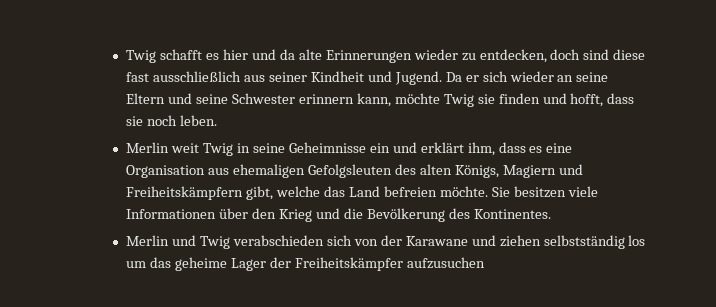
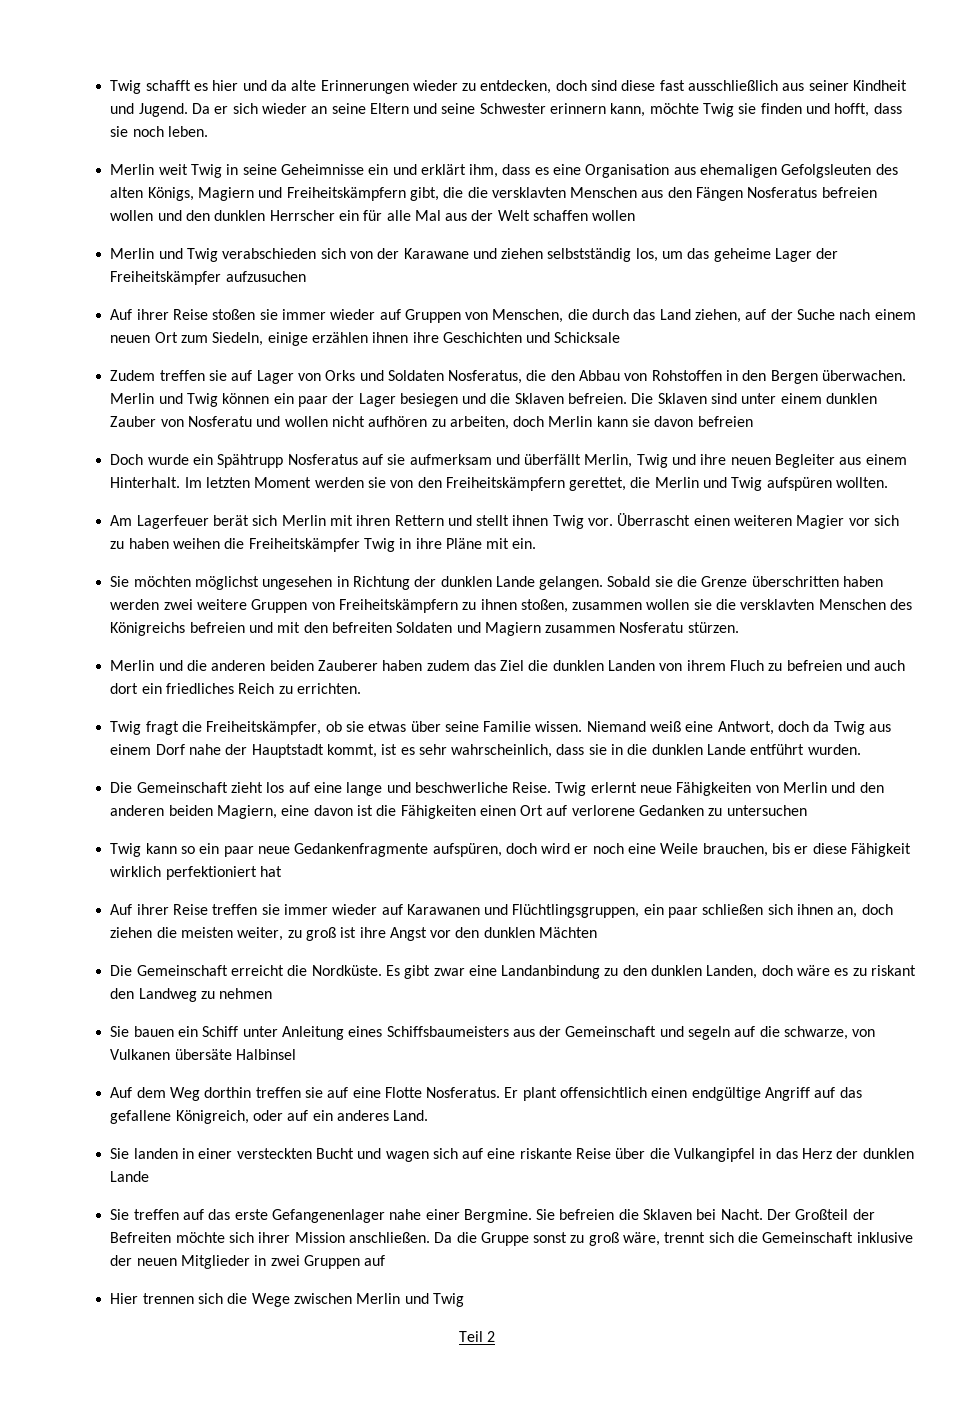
[276,186,598,198] [126,208,551,222] welche das Land befreien möchte. Sie besitzen viele Informationen über den Krieg und die Bevölkerung des Kontinentes. -> [443,187,877,201] [110,210,636,221] die die versklavten Menschen aus den Fängen Nosferatus befreien wollen und den dunklen Herrscher ein für alle Mal aus der Welt schaffen wollen
[628,235,646,246] los -> [635,248,658,262] los,
(485, 263) none -> [110,309,916,323] [110,332,621,346] [110,370,907,384] [110,393,878,407] [110,416,753,430] [110,454,907,468] [110,477,889,491] [110,513,900,529] [110,538,537,552] [110,576,884,590] [110,599,913,613] [110,622,739,636] [110,660,906,671] [110,683,361,694] [110,721,892,735] [110,744,861,758] [110,782,884,796] [110,805,807,819] [110,843,912,857] [110,866,282,880] [110,904,893,918] [110,927,598,941] [110,965,917,979] [110,988,273,1002] [110,1026,876,1040] [110,1049,296,1060] [110,1087,862,1101] [110,1110,429,1124] [110,1148,914,1162] [110,1171,150,1182] [110,1209,875,1223] [110,1232,913,1246] [110,1255,386,1269] [110,1293,464,1307] [458,1331,496,1342] // Auf ihrer Reise stoßen sie immer wieder auf Gruppen von Menschen, die durch das Land ziehen, auf der Suche nach einem neuen Ort zum Siedeln, einige erzählen ihnen ihre Geschichten und Schicksale // Zudem treffen sie auf Lager von Orks und Soldaten Nosferatus, die den Abbau von Rohstoffen in den Bergen überwachen. Merlin und Twig können ein paar der Lager besiegen und die Sklaven befreien. Die Sklaven sind unter einem dunklen Zauber von Nosferatu und wollen nicht aufhören zu arbeiten, doch Merlin kann sie davon befreien // Doch wurde ein Spähtrupp Nosferatus auf sie aufmerksam und überfällt Merlin, Twig und ihre neuen Begleiter aus einem Hinterhalt. Im letzten Moment werden sie von den Freiheitskämpfern gerettet, die Merlin und Twig aufspüren wollten. // Am Lagerfeuer berät sich Merlin mit ihren Rettern und stellt ihnen Twig vor. Überrascht einen weiteren Magier vor sich zu haben weihen die Freiheitskämpfer Twig in ihre Pläne mit ein. // Sie möchten möglichst ungesehen in Richtung der dunklen Lande gelangen. Sobald sie die Grenze überschritten haben werden zwei weitere Gruppen von Freiheitskämpfern zu ihnen stoßen, zusammen wollen sie die versklavten Menschen des Königreichs befreien und mit den befreiten Soldaten und Magiern zusammen Nosferatu stürzen. // Merlin und die anderen beiden Zauberer haben zudem das Ziel die dunklen Landen von ihrem Fluch zu befreien und auch dort ein friedliches Reich zu errichten. // Twig fragt die Freiheitskämpfer, ob sie etwas über seine Familie wissen. Niemand weiß eine Antwort, doch da Twig aus einem Dorf nahe der Hauptstadt kommt, ist es sehr wahrscheinlich, dass sie in die dunklen Lande entführt wurden. // Die Gemeinschaft zieht los auf eine lange und beschwerliche Reise. Twig erlernt neue Fähigkeiten von Merlin und den anderen beiden Magiern, eine davon ist die Fähigkeiten einen Ort auf verlorene Gedanken zu untersuchen // Twig kann so ein paar neue Gedankenfragmente aufspüren, doch wird er noch eine Weile brauchen, bis er diese Fähigkeit wirklich perfektioniert hat // Auf ihrer Reise treffen sie immer wieder auf Karawanen und Flüchtlingsgruppen, ein paar schließen sich ihnen an, doch ziehen die meisten weiter, zu groß ist ihre Angst vor den dunklen Mächten // Die Gemeinschaft erreicht die Nordküste. Es gibt zwar eine Landanbindung zu den dunklen Landen, doch wäre es zu riskant den Landweg zu nehmen // Sie bauen ein Schiff unter Anleitung eines Schiffsbaumeisters aus der Gemeinschaft und segeln auf die schwarze, von Vulkanen übersäte Halbinsel // Auf dem Weg dorthin treffen sie auf eine Flotte Nosferatus. Er plant offensichtlich einen endgültige Angriff auf das gefallene Königreich, oder auf ein anderes Land. // Sie landen in einer versteckten Bucht und wagen sich auf eine riskante Reise über die Vulkangipfel in das Herz der dunklen Lande // Sie treffen auf das erste Gefangenenlager nahe einer Bergmine. Sie befreien die Sklaven bei Nacht. Der Großteil der Befreiten möchte sich ihrer Mission anschließen. Da die Gruppe sonst zu groß wäre, trennt sich die Gemeinschaft inklusive der neuen Mitglieder in zwei Gruppen auf // Hier trennen sich die Wege zwischen Merlin und Twig // Teil 2

